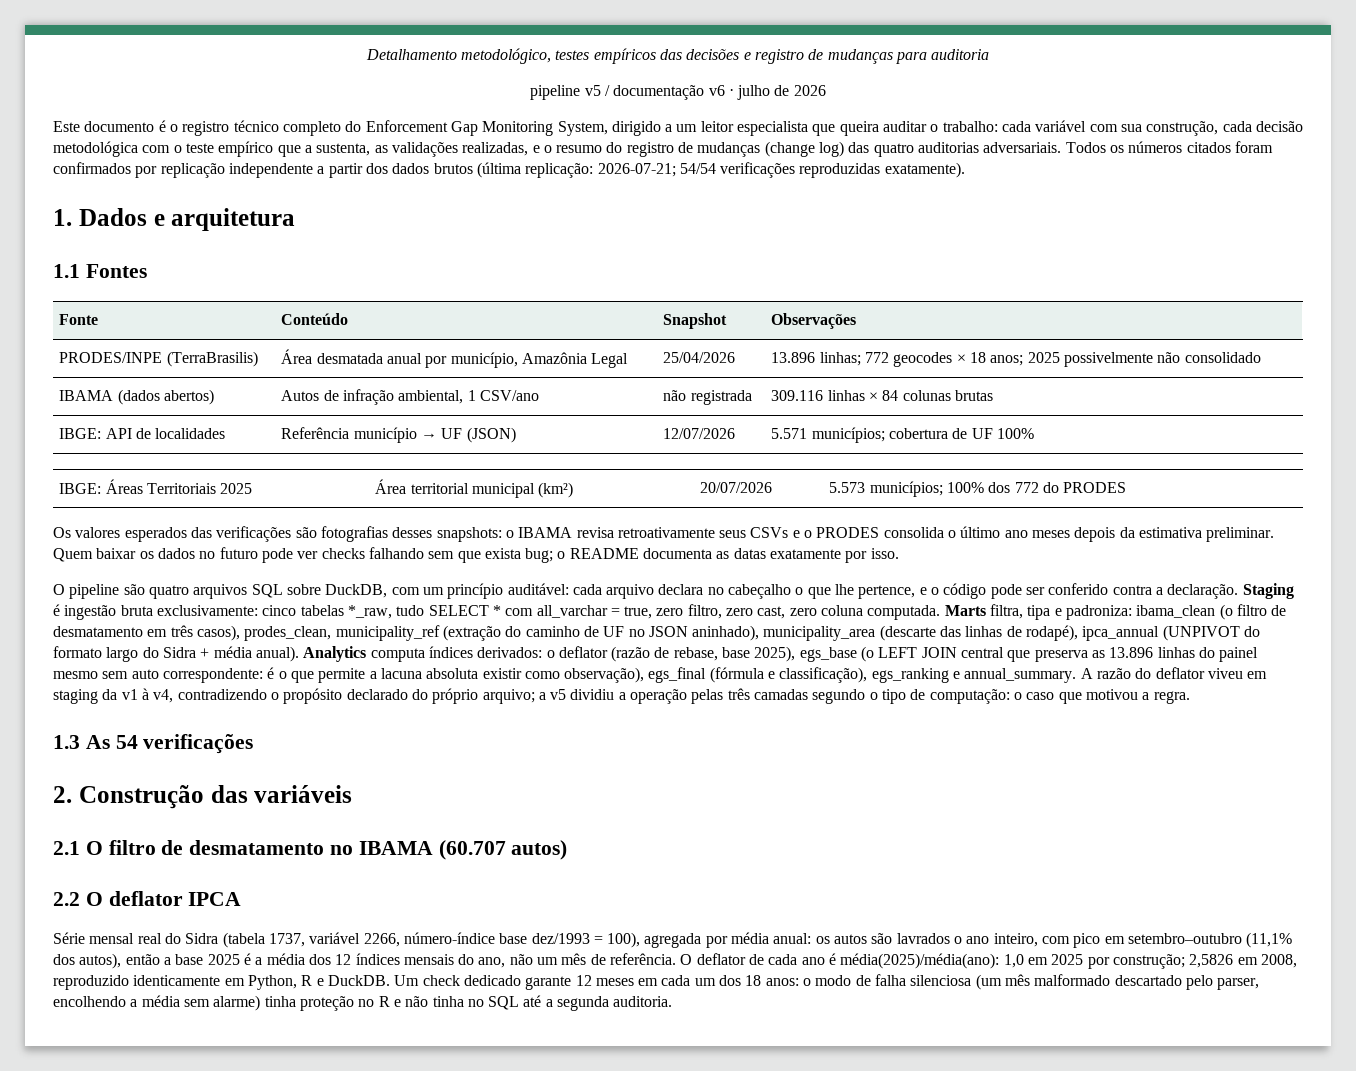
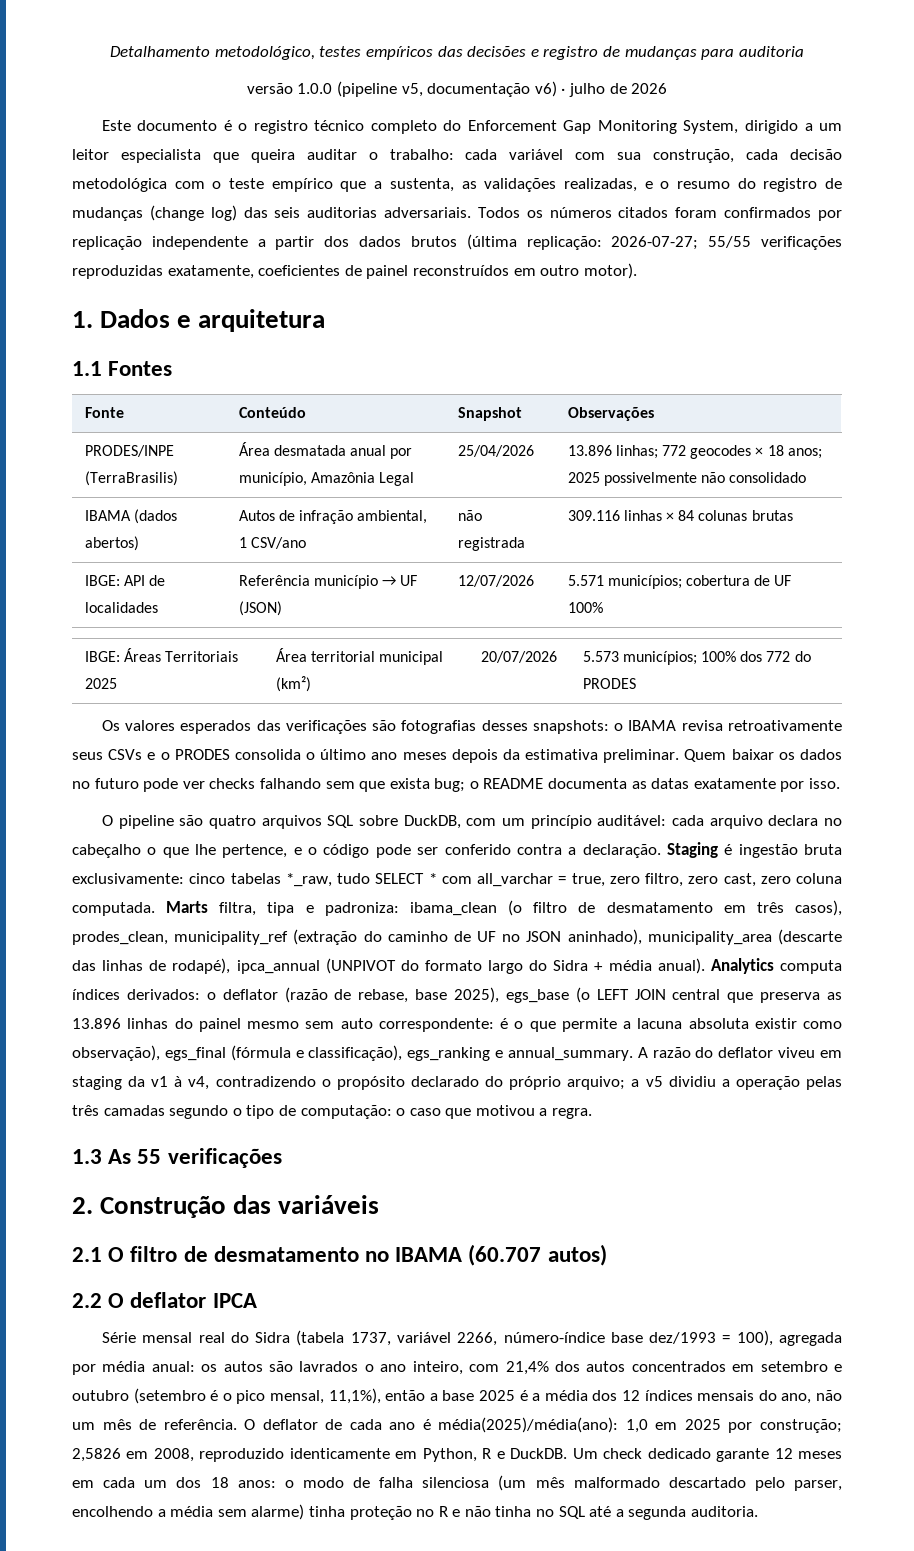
[530,85,725,100] pipeline v5 / documentação v6 -> [246,81,557,97] versão 1.0.0 (pipeline v5, documentação v6)
[873,143,914,157] quatro -> [274,207,301,218] seis
[597,162,965,178] 2026-07-21; 54/54 verificações reproduzidas exatamente). -> [611,236,843,250] [72,263,637,279] 2026-07-27; 55/55 verificações reproduzidas exatamente, coeficientes de painel reconstruídos em outro motor).
[115,735,138,749] 54 -> [137,1149,162,1164] 55
[1073,932,1293,948] [53,953,122,969] pico em setembro–outubro (11,1% dos autos), -> [505,1361,842,1375] [72,1388,381,1404] 21,4% dos autos concentrados em setembro e outubro (setembro é o pico mensal, 11,1%),

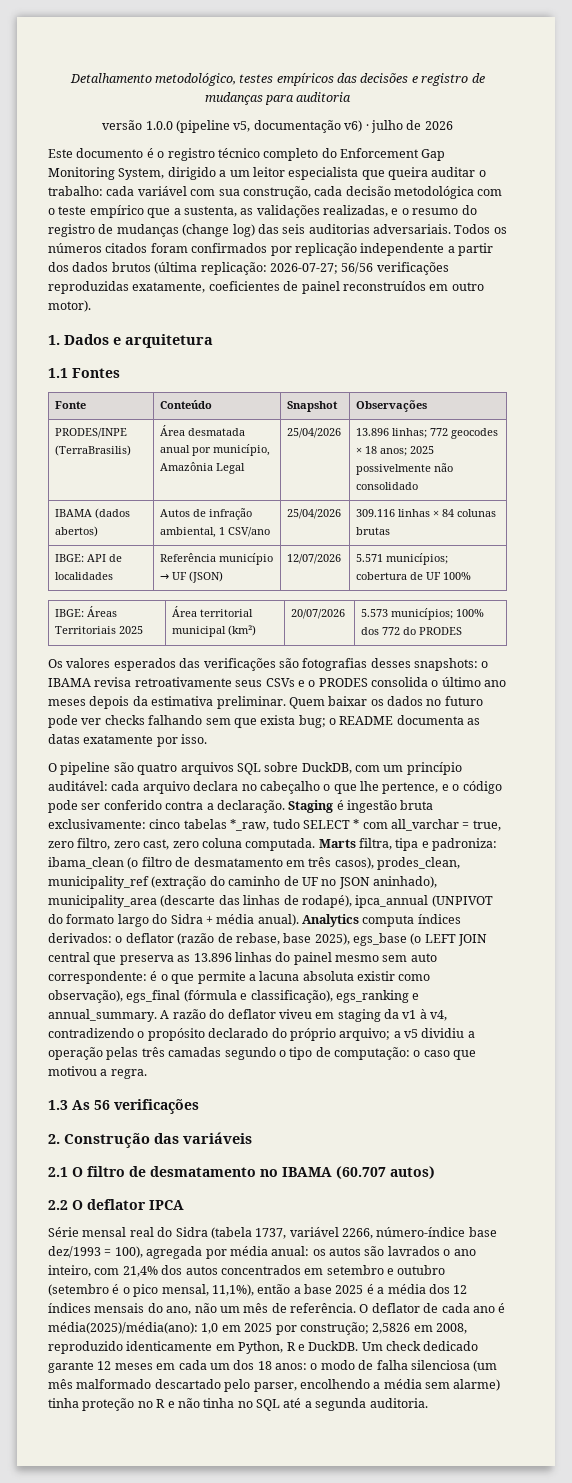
[708,236,752,248] 55/55 -> [341,262,374,274] 56/56
[457,510,482,521] [457,537,525,551] não registrada -> [287,509,342,519] 25/04/2026
[137,1149,162,1164] 55 -> [94,1100,110,1110] 56

